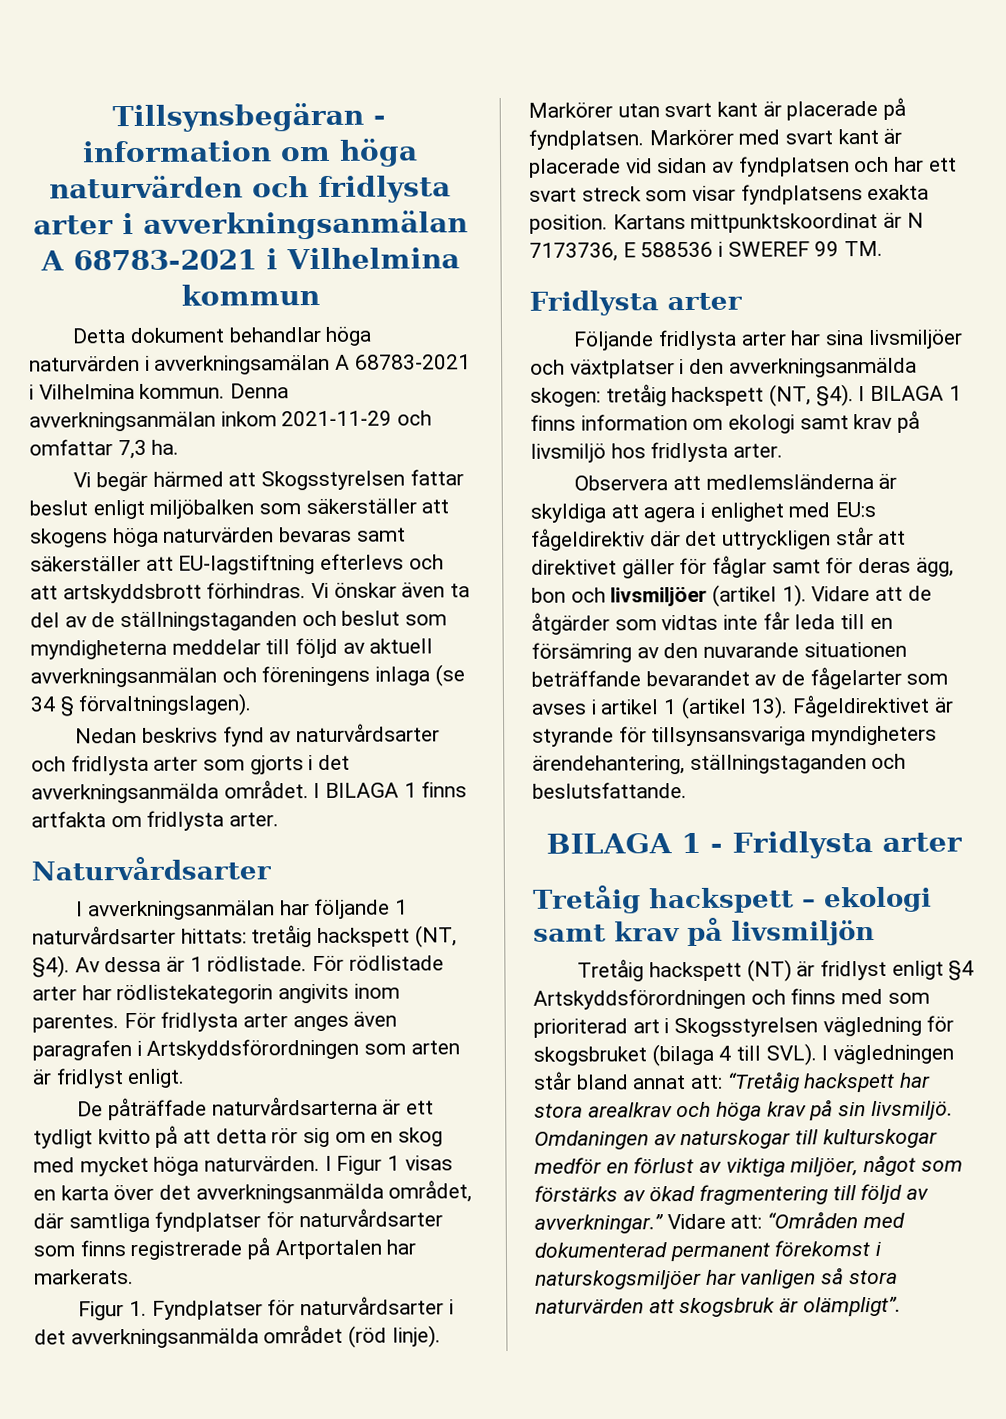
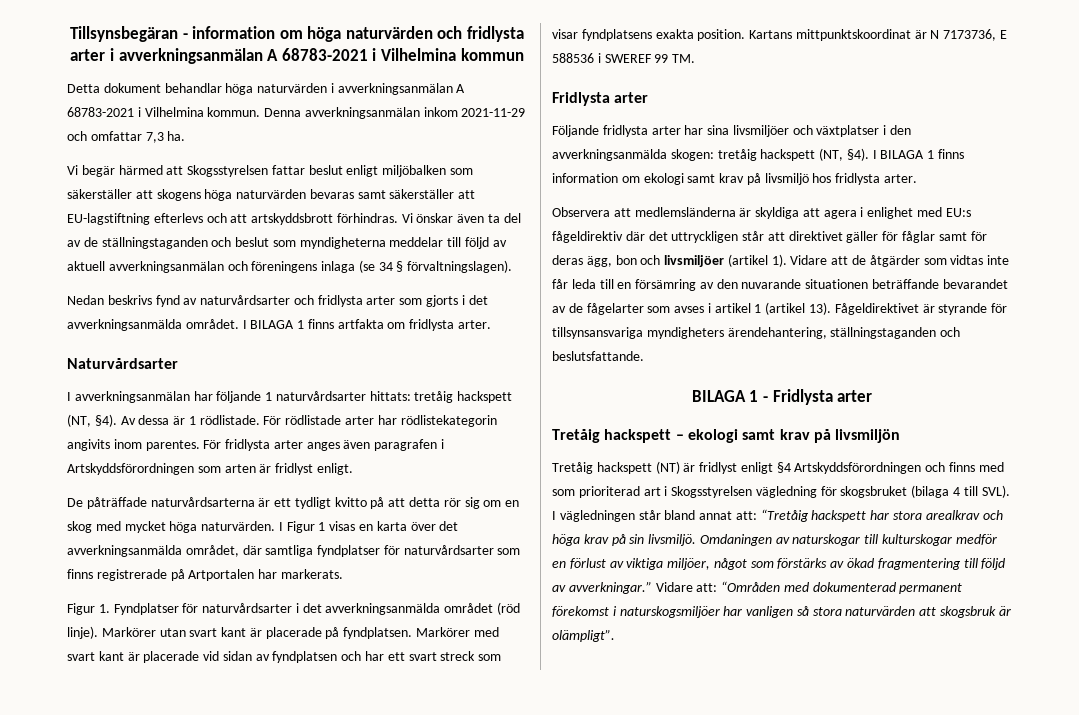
[154,354,331,375] avverkningsamälan -> [337,83,453,95] avverkningsanmälan

